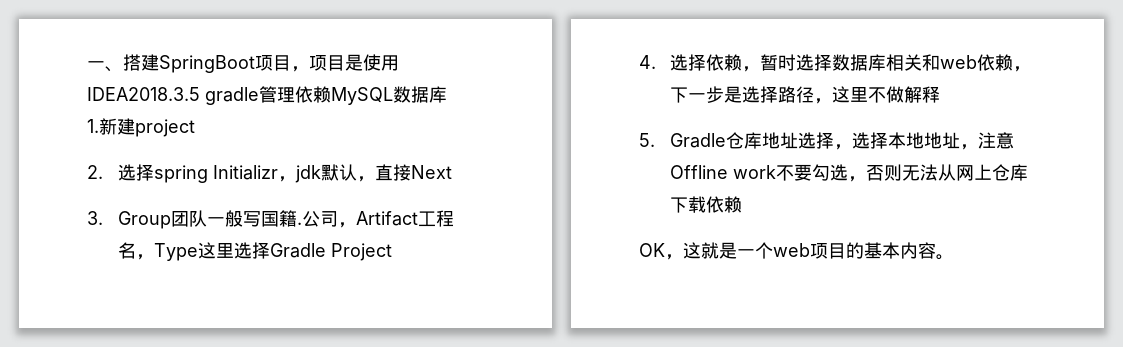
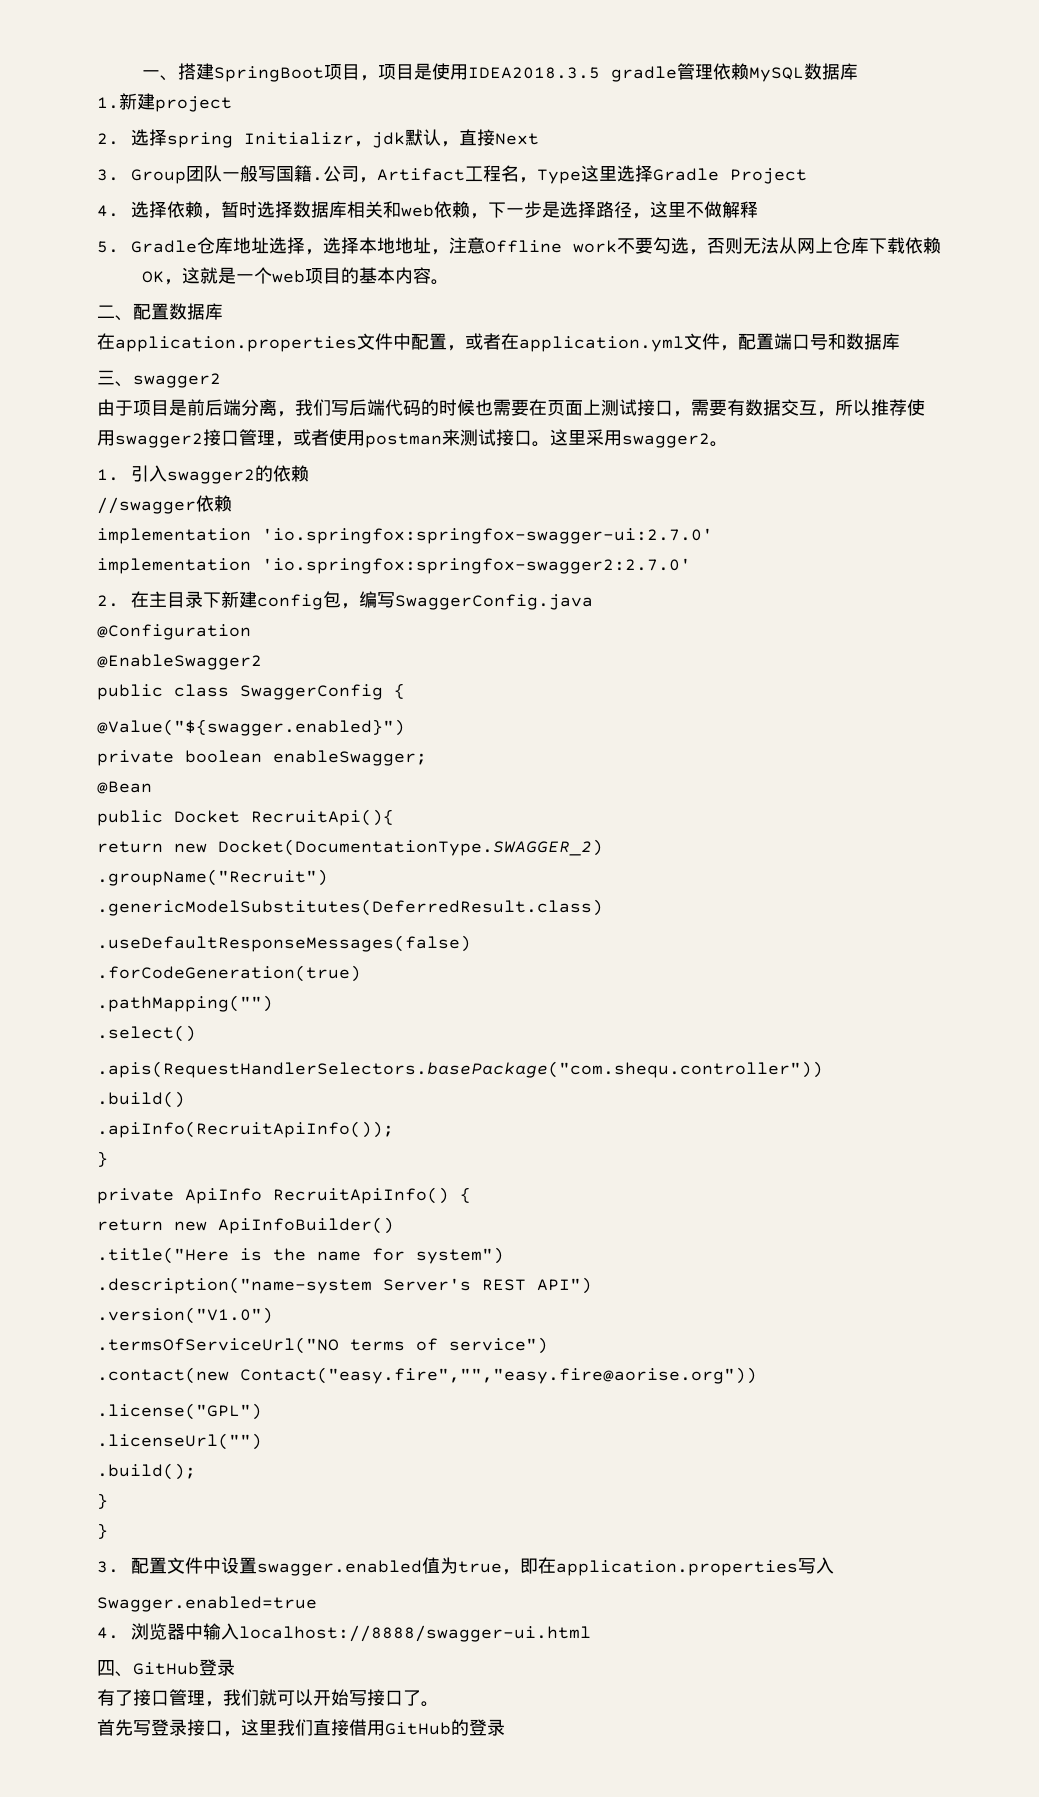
(954, 257) none -> [97,303,223,321] [97,333,900,352] [97,370,221,388] [97,399,925,417] [97,429,728,448] [97,465,309,484] [97,495,232,514] [97,528,713,544] [97,558,691,574] [97,591,593,610] [97,624,251,640] [97,654,262,670] [97,683,405,700] [97,719,405,736] [97,750,427,766] [97,781,152,794] [97,809,394,826] [97,839,603,856] [97,869,328,886] [97,899,603,916] [97,935,471,952] [97,965,361,982] [97,995,273,1012] [97,1025,196,1042] [97,1061,823,1078] [97,1091,185,1108] [97,1121,394,1138] [97,1151,108,1167] [97,1187,471,1204] [97,1217,394,1234] [97,1247,504,1264] [97,1277,592,1294] [97,1307,273,1324] [97,1337,548,1354] [97,1367,757,1384] [97,1403,262,1420] [97,1433,262,1450] [97,1463,196,1480] [97,1493,108,1509] [97,1523,108,1539] [97,1557,834,1576] [97,1596,317,1612] [97,1623,591,1642] [97,1659,235,1677] [97,1689,439,1707] [97,1719,505,1737] // 二、配置数据库 // 在application.properties文件中配置，或者在application.yml文件，配置端口号和数据库 // 三、swagger2 // 由于项目是前后端分离，我们写后端代码的时候也需要在页面上测试接口，需要有数据交互，所以推荐使用swagger2接口管理，或者使用postman来测试接口。这里采用swagger2。 // 1.引入swagger2的依赖 // //swagger依赖 // implementation 'io.springfox:springfox-swagger-ui:2.7.0' // implementation 'io.springfox:springfox-swagger2:2.7.0' // 2.在主目录下新建config包，编写SwaggerConfig.java // @Configuration // @EnableSwagger2 // public class SwaggerConfig { // @Value("${swagger.enabled}") // private boolean enableSwagger; // @Bean // public Docket RecruitApi(){ // return new Docket(DocumentationType.SWAGGER_2) // .groupName("Recruit") // .genericModelSubstitutes(DeferredResult.class) // .useDefaultResponseMessages(false) // .forCodeGeneration(true) // .pathMapping("") // .select() // .apis(RequestHandlerSelectors.basePackage("com.shequ.controller")) // .build() // .apiInfo(RecruitApiInfo()); // } // private ApiInfo RecruitApiInfo() { // return new ApiInfoBuilder() // .title("Here is the name for system") // .description("name-system Server's REST API") // .version("V1.0") // .termsOfServiceUrl("NO terms of service") // .contact(new Contact("easy.fire","","easy.fire@aorise.org")) // .license("GPL") // .licenseUrl("") // .build(); // } // } // 3.配置文件中设置swagger.enabled值为true，即在application.properties写入 // Swagger.enabled=true // 4.浏览器中输入localhost://8888/swagger-ui.html // 四、GitHub登录 // 有了接口管理，我们就可以开始写接口了。 // 首先写登录接口，这里我们直接借用GitHub的登录

